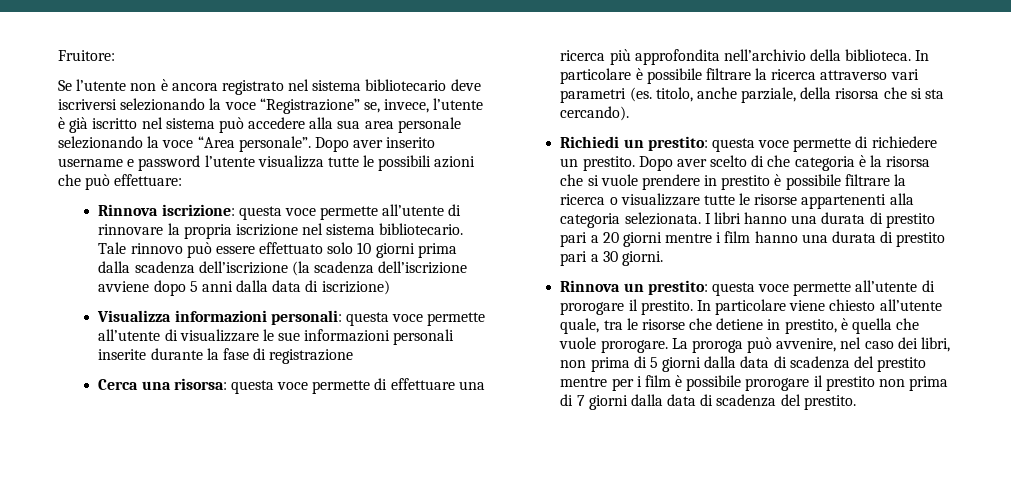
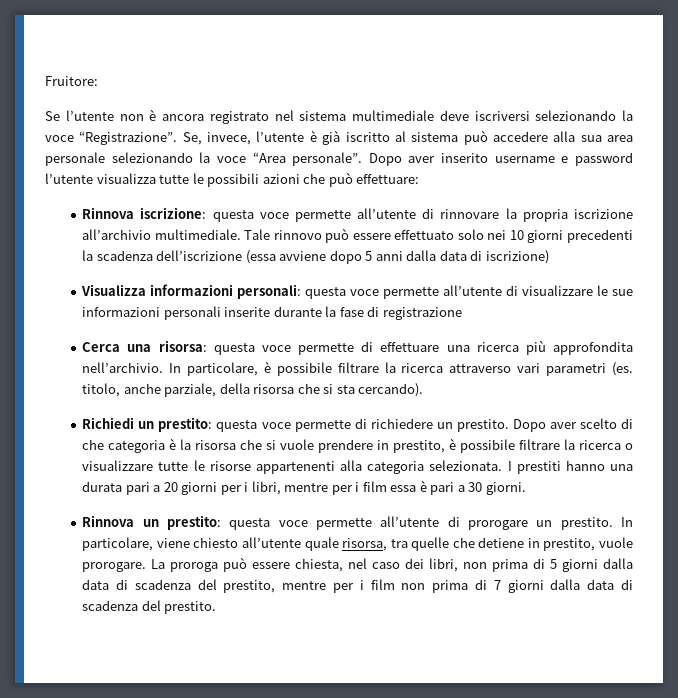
[365,79,447,91] bibliotecario -> [352,110,434,121] multimediale
[259,98,380,114] “Registrazione” se, -> [79,131,202,145] “Registrazione”. Se,
[141,117,163,129] nel -> [394,131,406,142] al
[302,223,464,235] nel sistema bibliotecario. -> [82,229,241,240] all’archivio multimediale.
(354, 248) none -> [487,230,507,240] nei
[417,243,457,258] [98,261,468,276] prima dalla scadenza dell’iscrizione (la scadenza dell’iscrizione -> [567,229,633,243] [82,250,276,264] precedenti la scadenza dell’iscrizione (essa
[723,49,930,61] [560,68,632,84] nell’archivio della biblioteca. In particolare -> [82,362,259,376] nell’archivio. In particolare,
[721,175,771,190] prestito -> [393,440,446,453] prestito,
[713,212,935,228] libri hanno una durata di prestito -> [516,460,633,474] [82,481,123,492] prestiti hanno una durata
[665,231,946,247] mentre i film hanno una durata di prestito -> [220,480,427,495] per i libri, mentre per i film essa è
[628,299,638,311] il -> [536,520,553,527] un
[715,299,787,315] particolare -> [82,537,154,551] particolare,
[560,318,685,334] quale, tra le risorse -> [304,537,450,551] quale risorsa, tra quelle
[840,318,920,334] è quella che -> (596, 544) none
[776,338,837,352] avvenire, -> [252,558,344,572] essere chiesta,
[877,357,927,372] [560,375,875,391] prestito mentre per i film è possibile prorogare il prestito -> [223,579,395,593] prestito, mentre per i film

